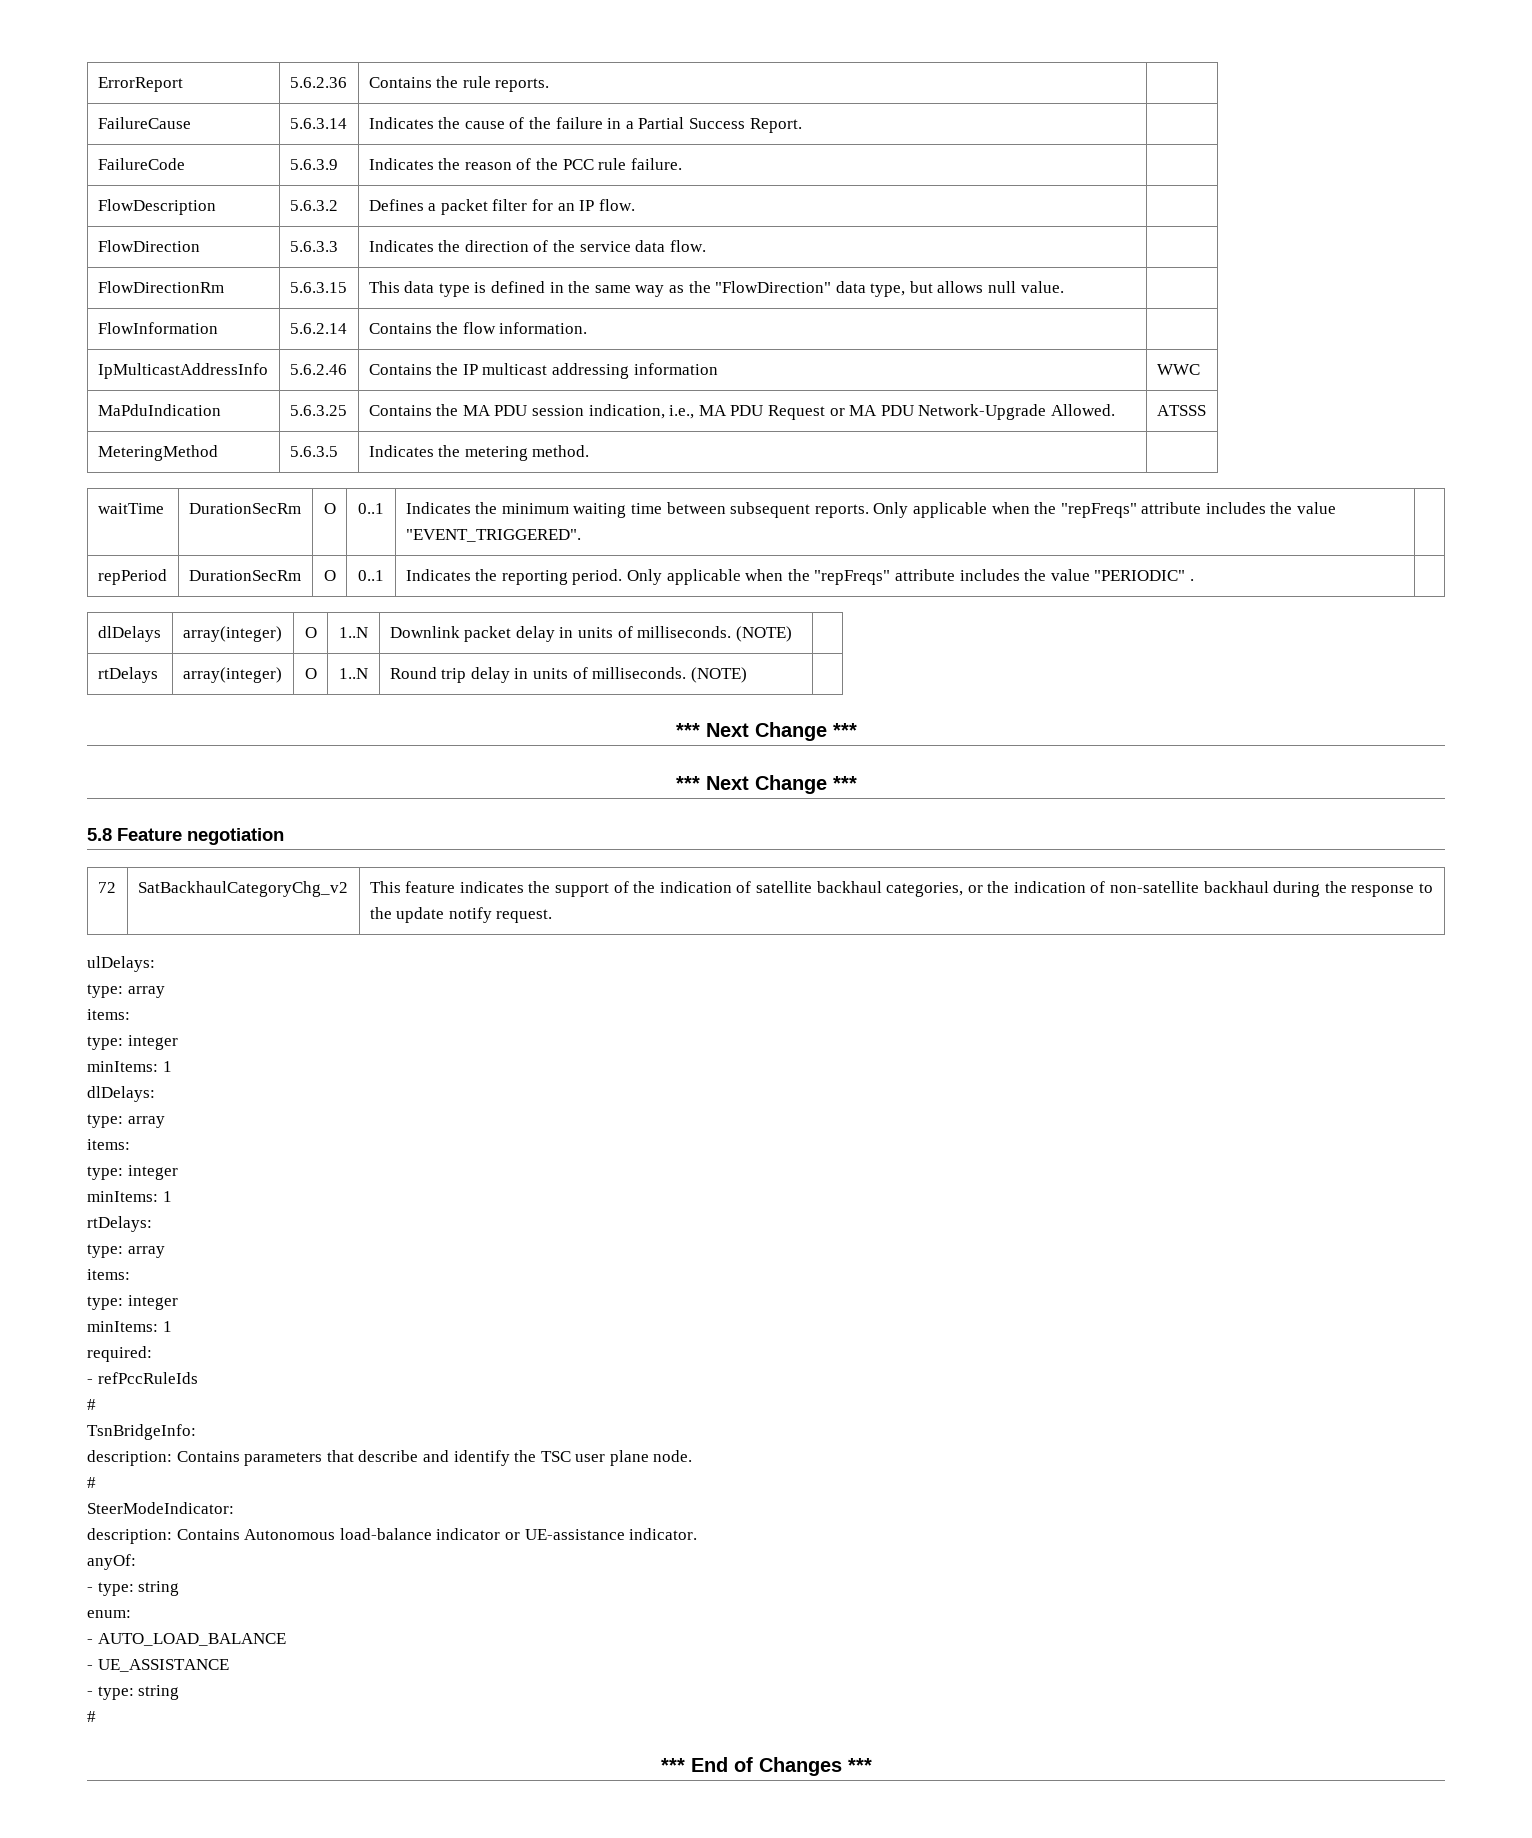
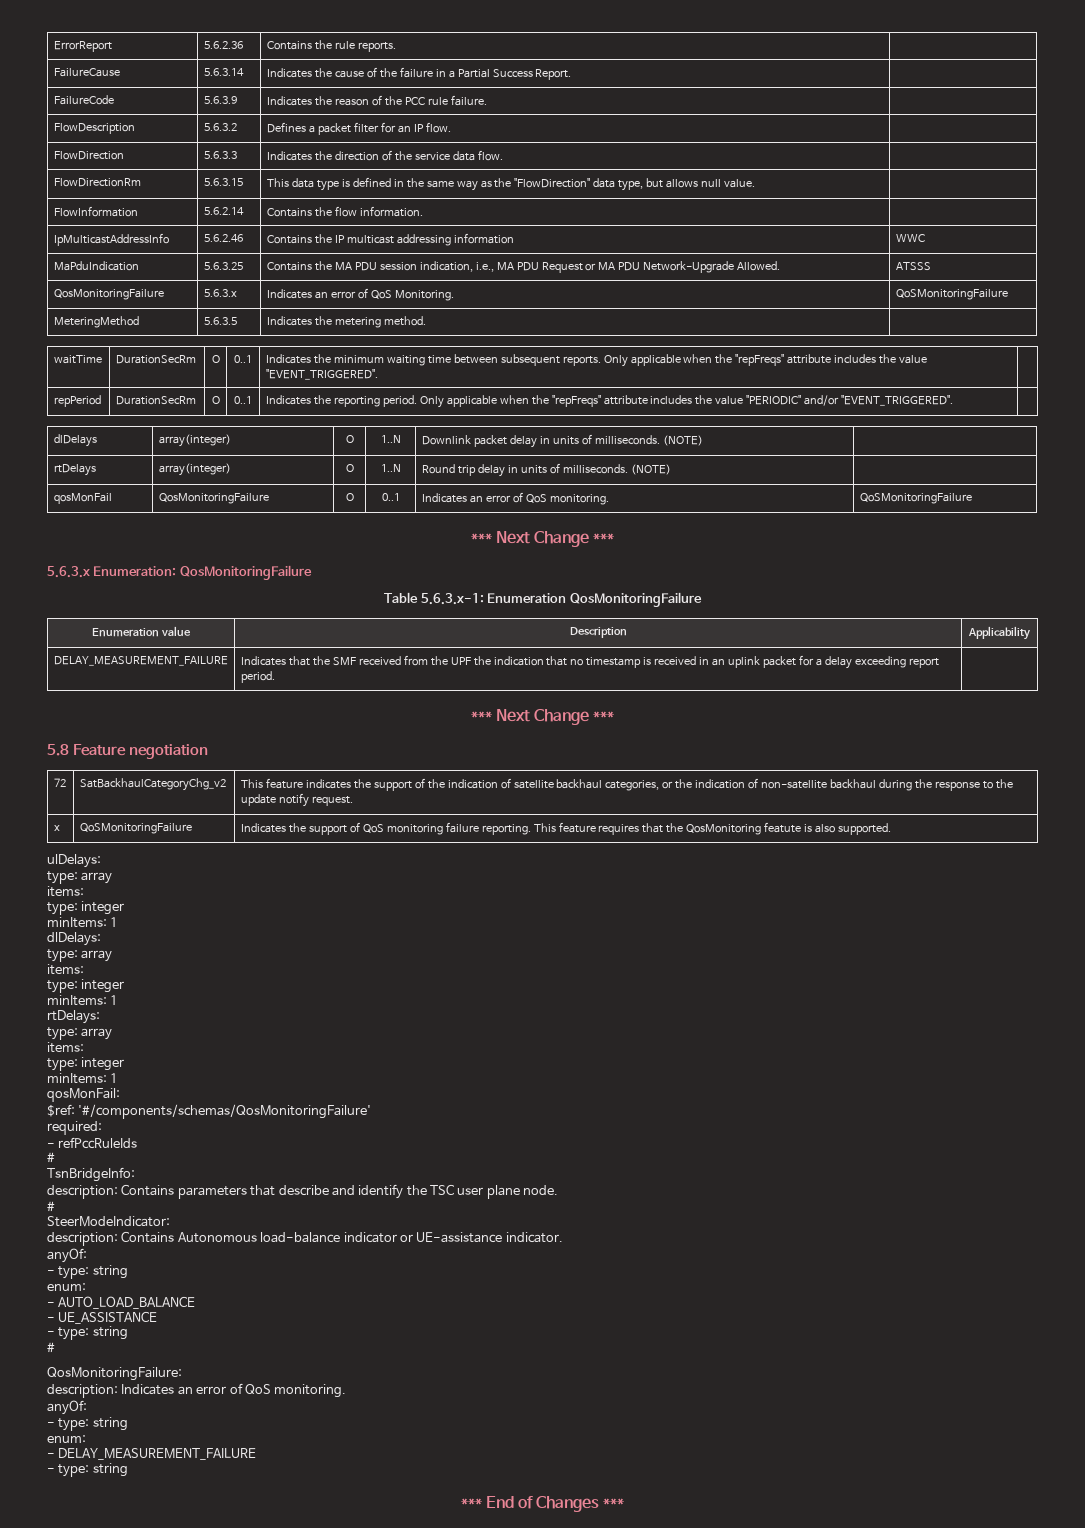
(1206, 410) none -> [53,289,164,300] [203,289,237,297] [266,288,454,301] [895,289,1008,300] // QosMonitoringFailure | 5.6.3.x | Indicates an error of QoS Monitoring. | QoSMonitoringFailure
[1189,579,1194,581] . -> [804,395,954,406] and/or "EVENT_TRIGGERED".
[675,722,857,741] // *** Next Change *** -> [53,493,112,504] [158,493,269,504] [345,493,354,501] [381,493,400,501] [421,492,609,505] [859,493,972,504] [470,531,615,547] [47,565,312,580] [384,592,702,607] [92,626,191,637] [569,627,627,638] [968,626,1030,640] [53,656,228,666] [240,655,940,669] [240,671,275,683] // qosMonFail | QosMonitoringFailure | O | 0..1 | Indicates an error of QoS monitoring. | QoSMonitoringFailure // *** Next Change *** // 5.6.3.x Enumeration: QosMonitoringFailure // Table 5.6.3.x-1: Enumeration QosMonitoringFailure // Enumeration value | Description | Applicability // DELAY_MEASUREMENT_FAILURE | Indicates that the SMF received from the UPF the indication that no timestamp is received in an uplink packet for a delay exceeding report period. |
(553, 916) none -> [53,825,60,831] [79,823,192,834] [240,822,892,835] // x | QoSMonitoringFailure | Indicates the support of QoS monitoring failure reporting. This feature requires that the QosMonitoring featute is also supported.
(172, 1326) none -> [47,1088,120,1102] [47,1104,372,1119] // qosMonFail: // $ref: '#/components/schemas/QosMonitoringFailure'
(96, 1716) none -> [47,1367,182,1381] [47,1383,347,1398] [47,1400,87,1415] [47,1417,128,1431] [47,1435,86,1443] [47,1448,257,1460] [47,1463,128,1477] // QosMonitoringFailure: // description: Indicates an error of QoS monitoring. // anyOf: // - type: string // enum: // - DELAY_MEASUREMENT_FAILURE // - type: string

